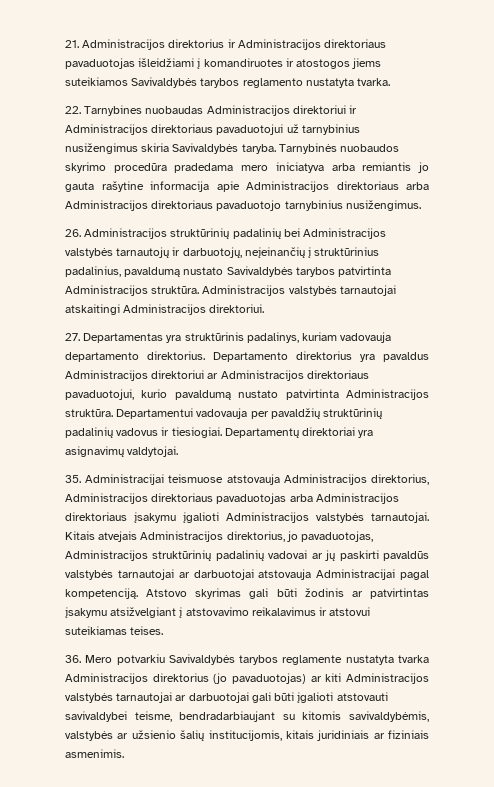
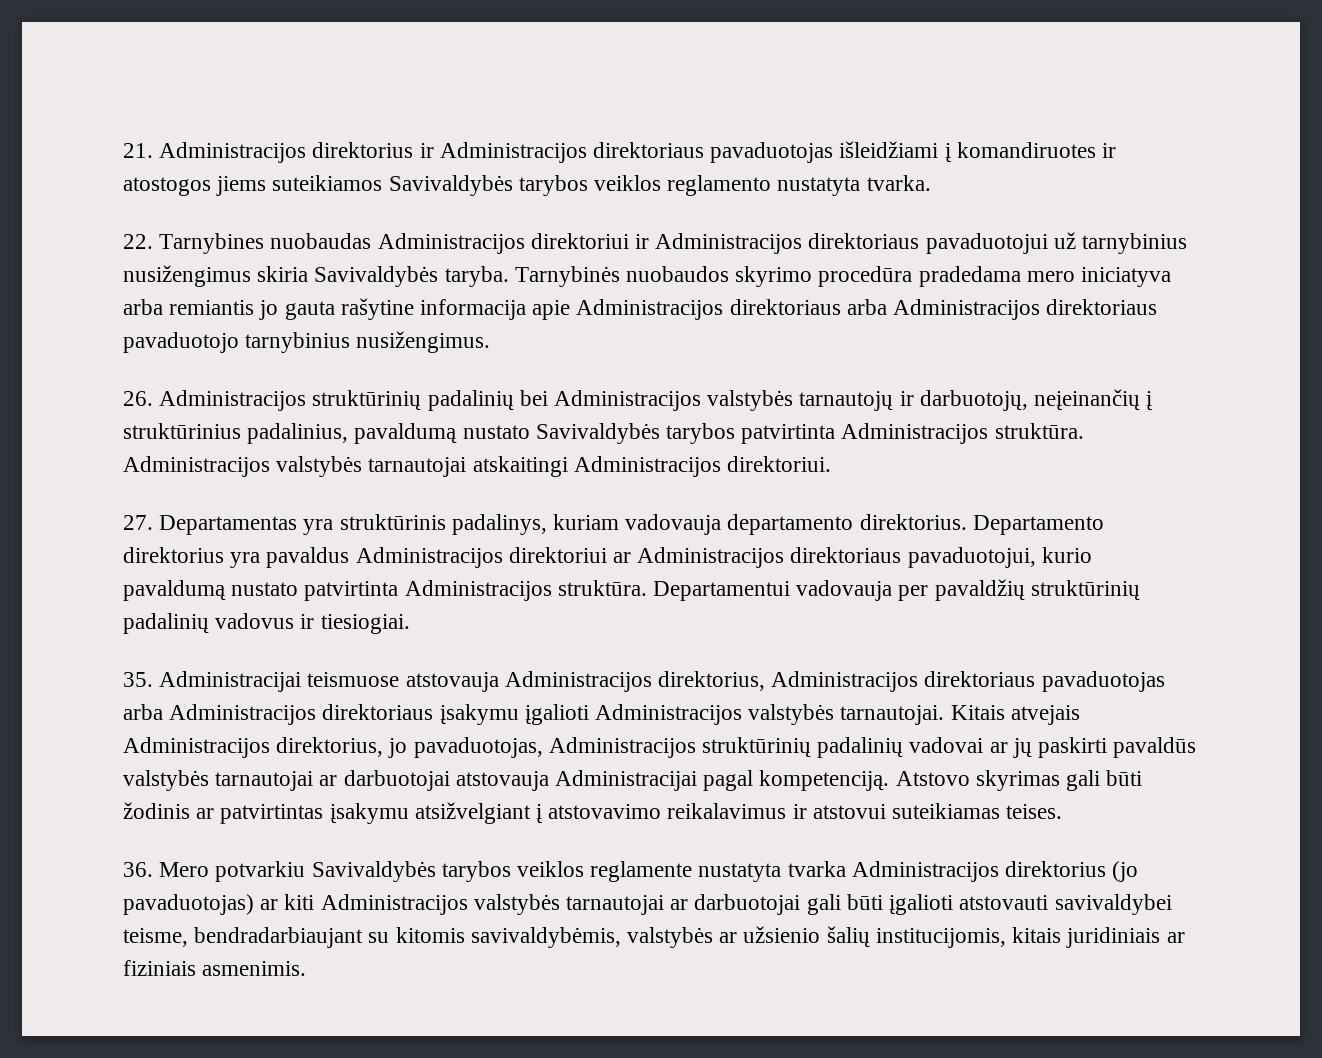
(240, 83) none -> [594,175,662,191] veiklos
[224,427,374,438] [65,446,179,457] Departamentų direktoriai yra asignavimų valdytojai. -> (410, 624) none
(279, 660) none -> [517,861,585,877] veiklos

